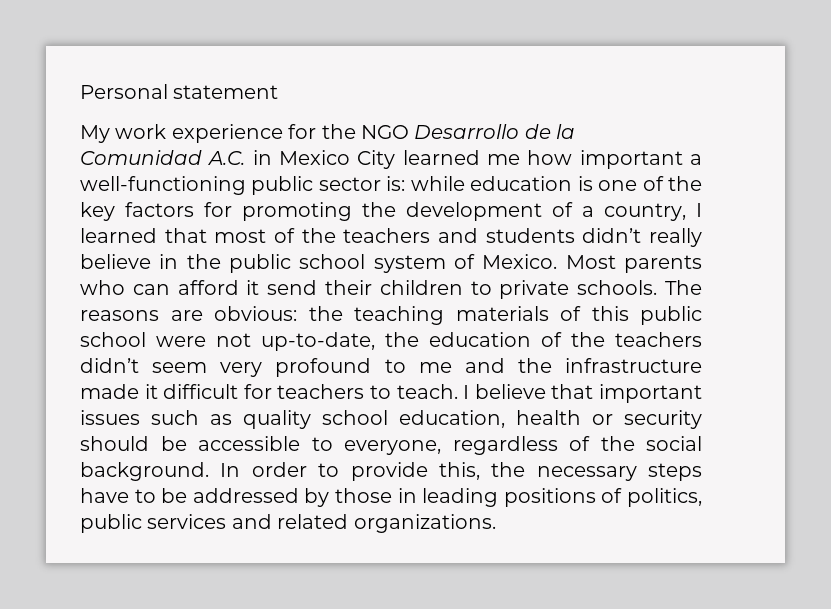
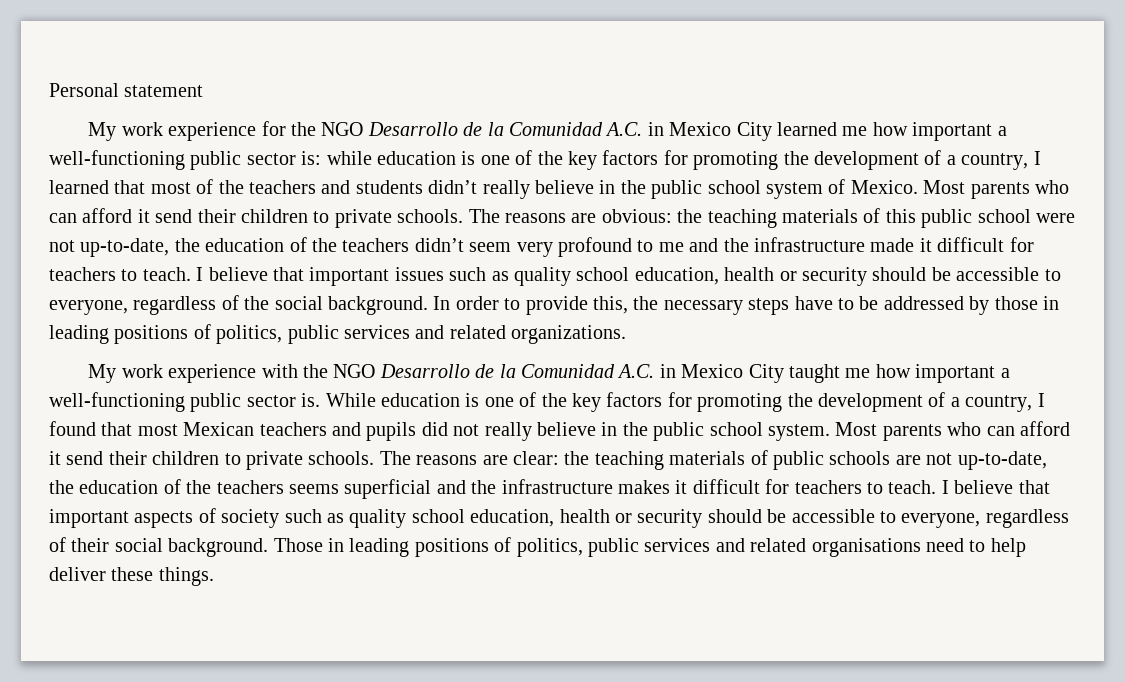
(496, 523) none -> [88,364,1010,383] [49,392,1045,412] [49,421,1070,441] [49,450,1047,470] [49,479,1050,499] [49,508,1069,528] [49,537,1026,557] [49,567,214,586] // My work experience with the NGO Desarrollo de la Comunidad A.C. in Mexico City taught me how important a well-functioning public sector is. While education is one of the key factors for promoting the development of a country, I found that most Mexican teachers and pupils did not really believe in the public school system. Most parents who can afford it send their children to private schools. The reasons are clear: the teaching materials of public schools are not up-to-date, the education of the teachers seems superficial and the infrastructure makes it difficult for teachers to teach. I believe that important aspects of society such as quality school education, health or security should be accessible to everyone, regardless of their social background. Those in leading positions of politics, public services and related organisations need to help deliver these things.

